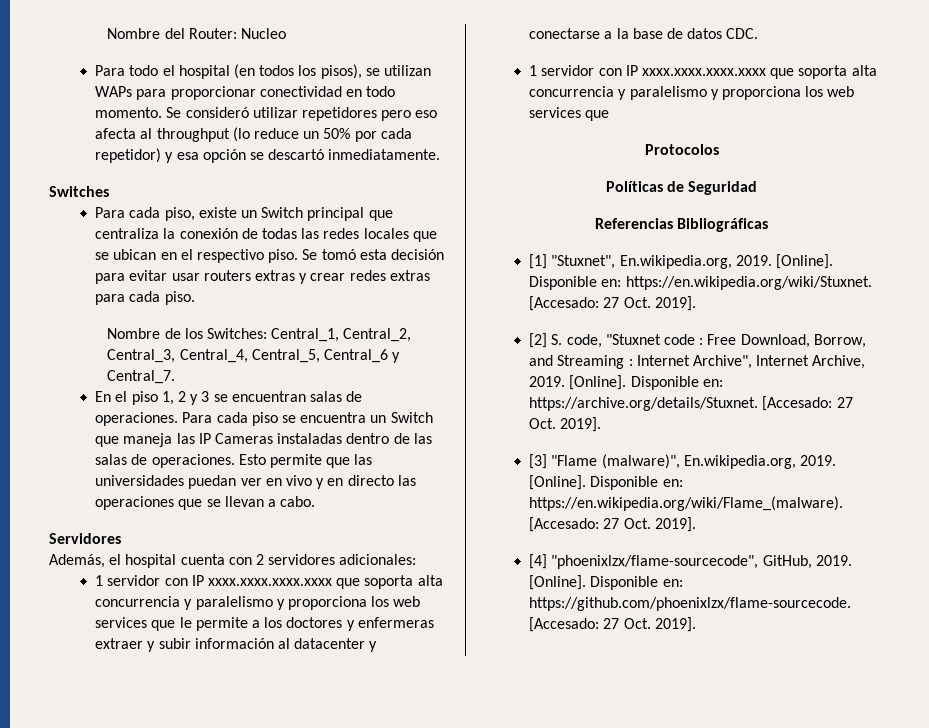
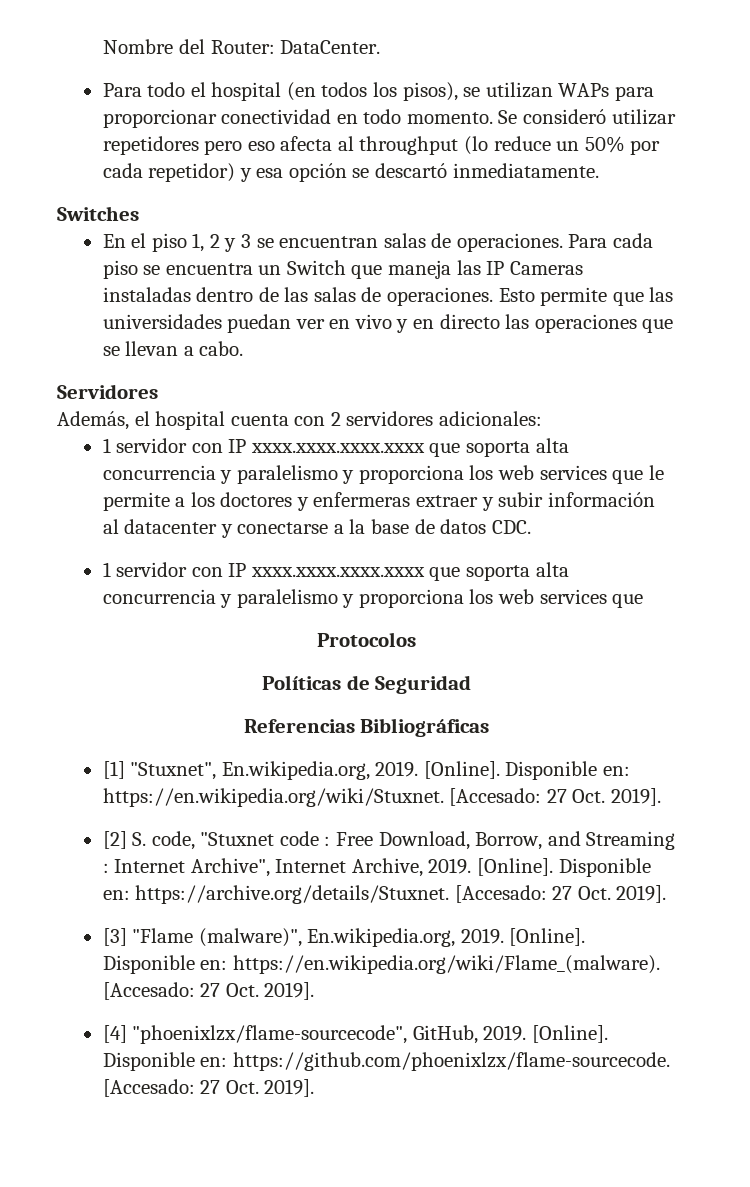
[240,28,286,39] Nucleo -> [280,40,381,54] DataCenter.
[95,207,393,221] [95,228,437,242] [95,249,444,263] [95,270,430,284] [95,291,195,305] [107,328,412,342] [107,349,401,363] [107,370,176,384] // Para cada piso, existe un Switch principal que centraliza la conexión de todas las redes locales que se ubican en el respectivo piso. Se tomó esta decisión para evitar usar routers extras y crear redes extras para cada piso. // Nombre de los Switches: Central_1, Central_2, Central_3, Central_4, Central_5, Central_6 y Central_7. -> (139, 213) none

